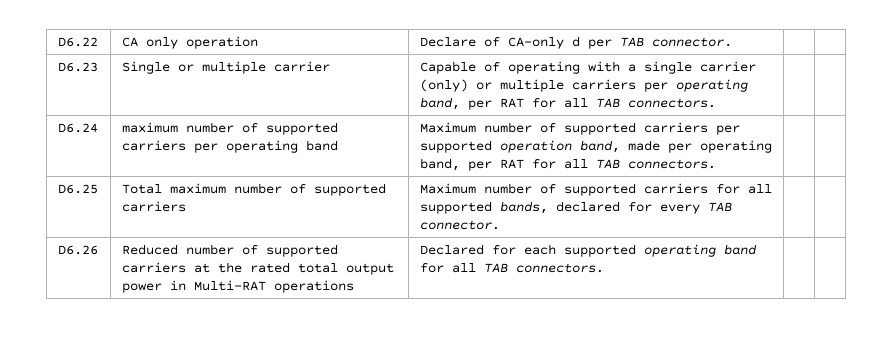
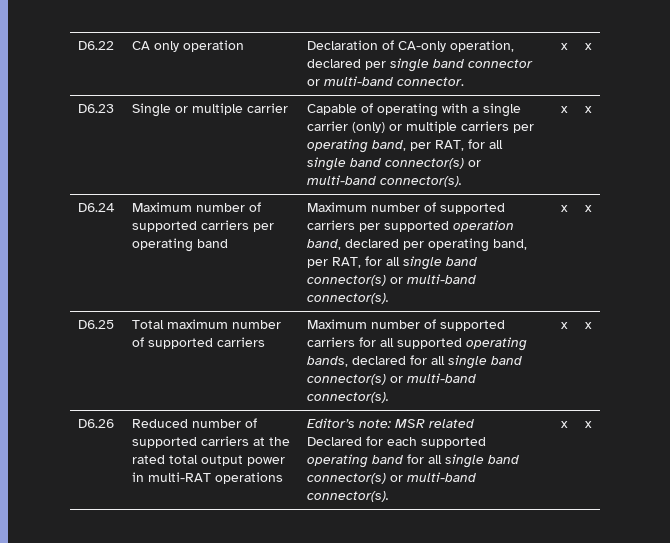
[419,37,476,47] Declare -> [307,40,379,50] Declaration
[571,36,732,49] d per TAB connector. | | -> [450,40,515,52] [307,58,534,72] [307,76,465,86] [560,43,568,50] [584,43,592,50] operation, declared per single band connector or multi-band connector. | x | x
[499,98,716,108] RAT for all TAB connectors. | | -> [435,139,504,151] [307,157,482,171] [307,175,463,187] [560,106,568,113] [584,106,592,113] RAT, for all single band connector(s) or multi-band connector(s). | x | x
[121,122,178,133] maximum -> [132,202,193,212] Maximum
[627,140,772,153] [419,158,716,171] made per operating band, per RAT for all TAB connectors. | | -> [345,238,528,252] [307,256,478,270] [307,274,477,286] [307,293,390,304] [560,205,568,212] [584,205,592,212] declared per operating band, per RAT, for all single band connector(s) or multi-band connector(s). | x | x
(492, 207) none -> [466,337,528,351] operating
[659,202,732,214] [419,220,500,230] every TAB connector. | | -> [431,355,523,369] [307,373,477,385] [307,392,390,403] [560,322,568,329] [584,322,592,329] all single band connector(s) or multi-band connector(s). | x | x
[193,280,266,291] Multi-RAT -> [148,472,212,482] multi-RAT
(354, 286) none -> [307,418,475,428] Editor’s note: MSR related //
[483,263,604,273] TAB connectors. | | -> [445,454,520,468] [307,472,477,484] [307,491,390,502] [560,421,568,428] [584,421,592,428] single band connector(s) or multi-band connector(s). | x | x

